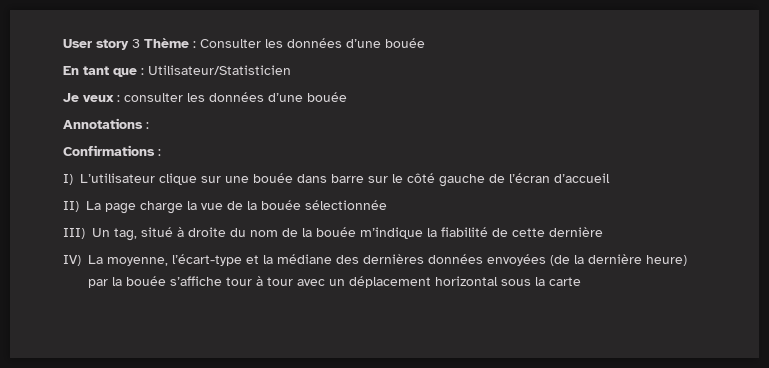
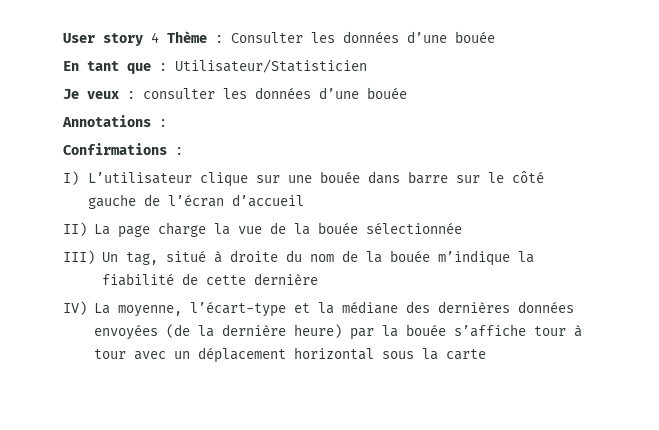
[132,39,140,48] 3 -> [151,32,159,43] 4

